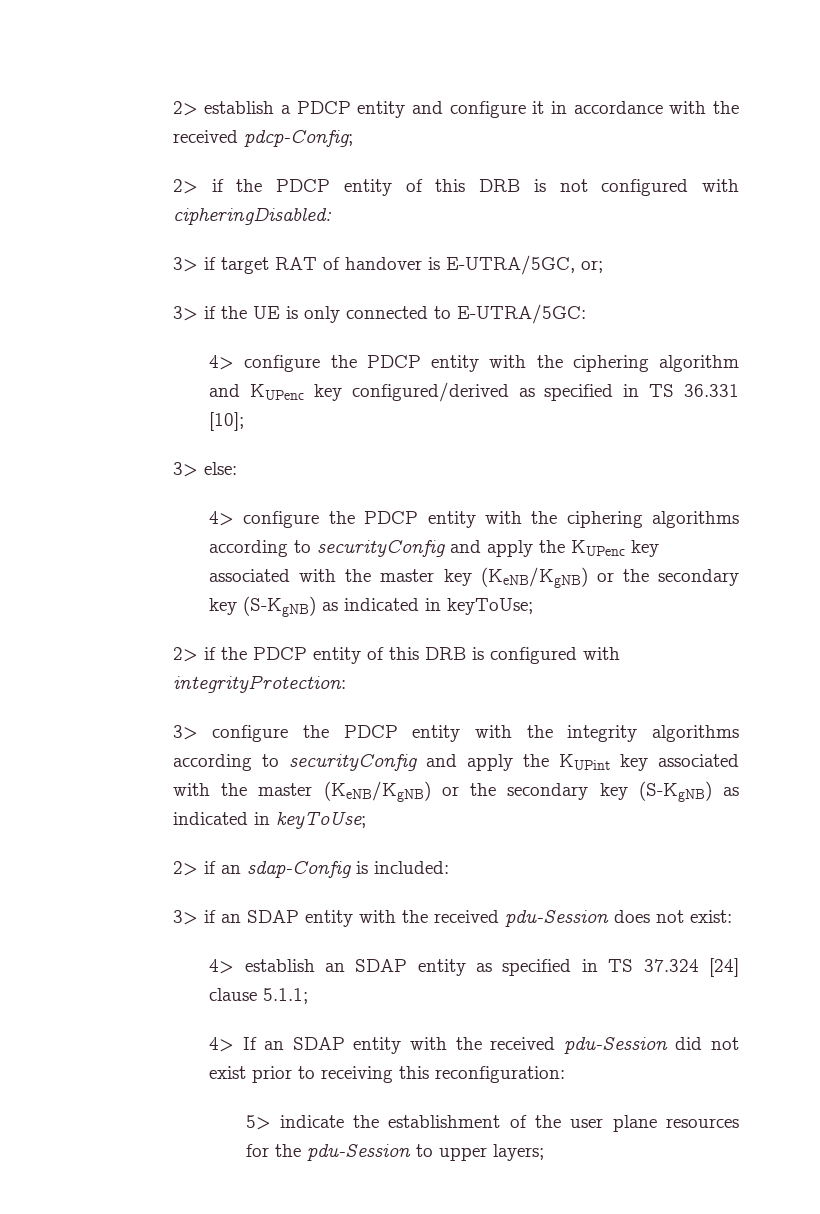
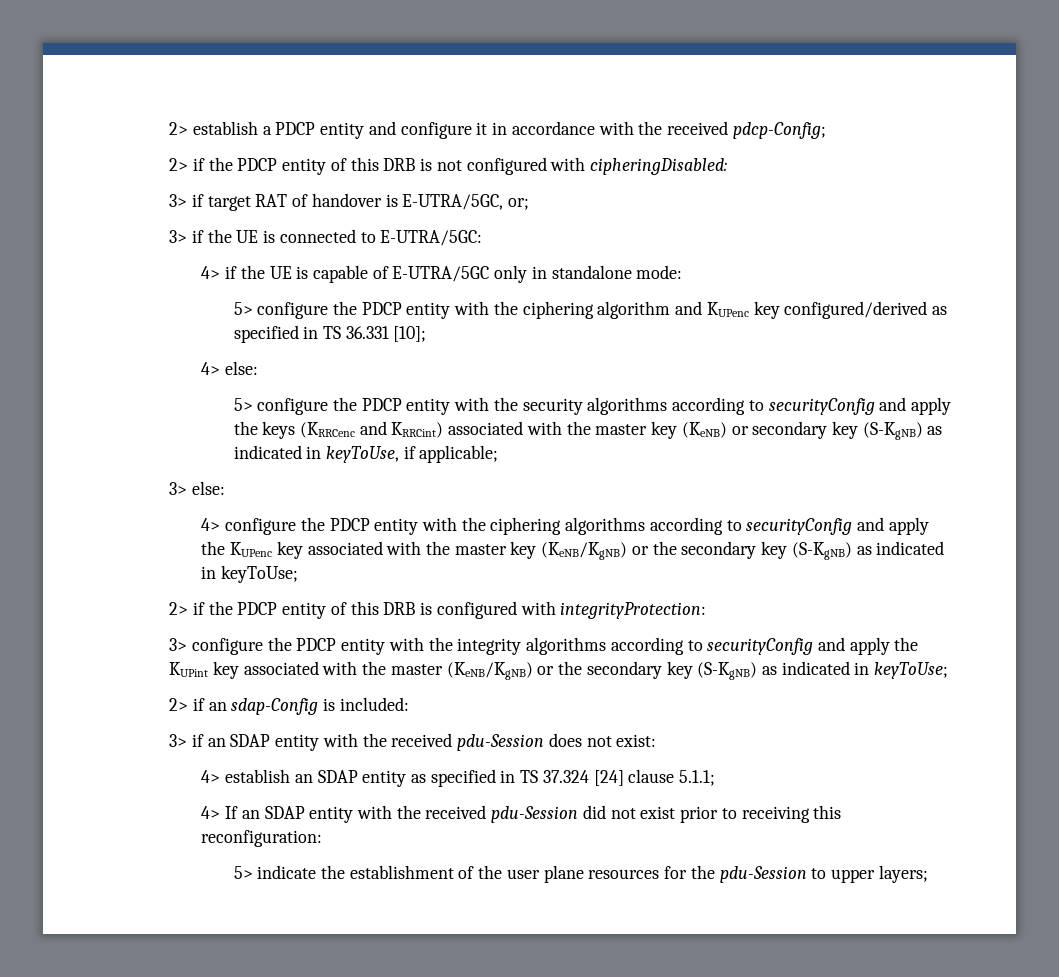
[303,306,340,323] only -> (276, 236) none
(235, 362) none -> [225,265,683,283] [233,302,253,315] if the UE is capable of E-UTRA/5GC only in standalone mode: // 5>
(245, 421) none -> [201,361,259,375] [233,397,951,415] [233,421,943,440] [233,445,499,463] // 4> else: // 5> configure the PDCP entity with the security algorithms according to securityConfig and apply the keys (KRRCenc and KRRCint) associated with the master key (KeNB) or secondary key (S-KgNB) as indicated in keyToUse, if applicable;

